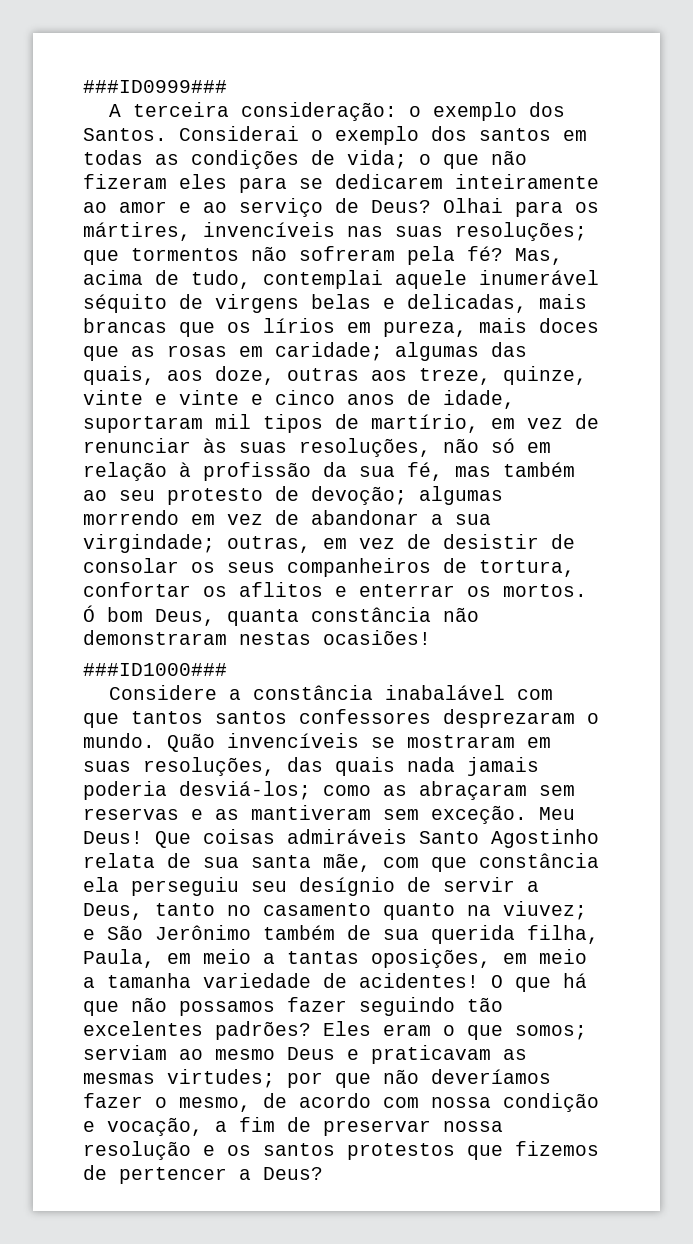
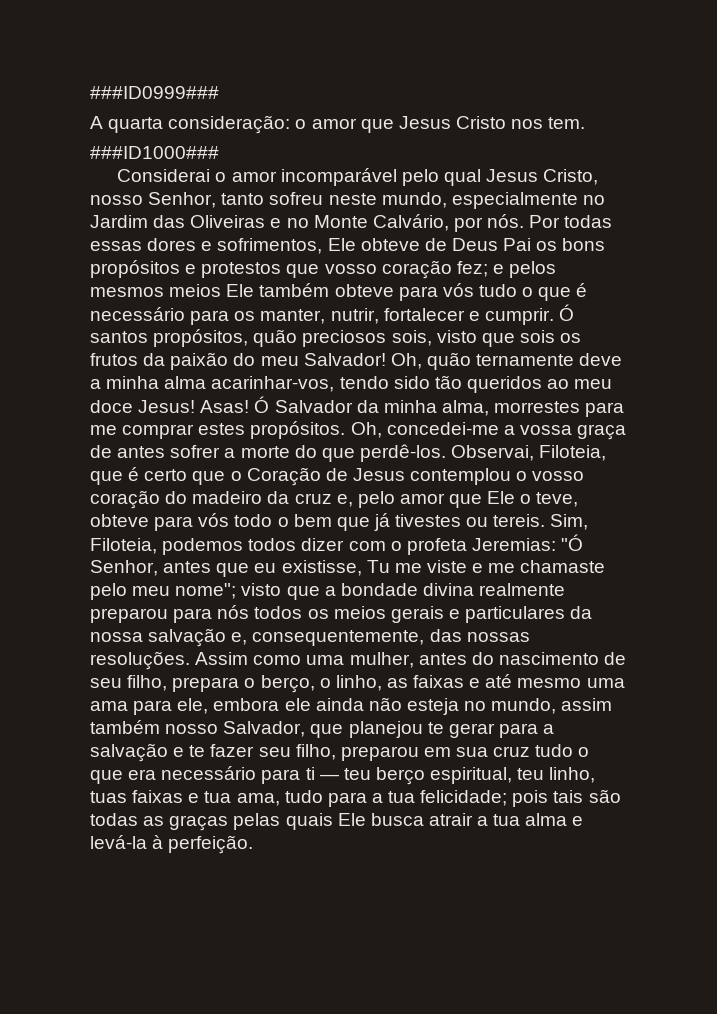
[132,102,229,117] terceira -> [108,117,164,133] quarta
[432,102,565,121] [83,126,587,145] [83,150,527,169] [83,174,599,193] [83,198,599,217] [83,222,587,241] [83,246,563,265] [83,270,599,289] [83,294,587,313] [83,318,599,337] [83,342,527,361] [83,366,587,385] [83,390,515,409] [83,414,599,433] [83,438,551,457] [83,462,575,481] [83,486,503,505] [83,510,491,525] [83,534,575,553] [83,558,575,577] [83,582,587,597] [83,605,479,626] [83,630,431,645] [83,663,227,676] [108,685,553,700] [83,709,599,728] [83,733,551,752] [83,757,539,776] [83,781,575,800] [83,805,575,824] [83,829,599,848] [83,853,599,872] [83,877,539,896] [83,901,587,920] [83,925,599,944] [83,949,587,968] [83,973,587,992] [83,997,503,1016] [83,1021,587,1040] [83,1045,527,1064] [83,1069,551,1088] [83,1093,599,1112] [83,1117,503,1136] [83,1141,599,1160] [83,1165,323,1184] exemplo dos Santos. Considerai o exemplo dos santos em todas as condições de vida; o que não fizeram eles para se dedicarem inteiramente ao amor e ao serviço de Deus? Olhai para os mártires, invencíveis nas suas resoluções; que tormentos não sofreram pela fé? Mas, acima de tudo, contemplai aquele inumerável séquito de virgens belas e delicadas, mais brancas que os lírios em pureza, mais doces que as rosas em caridade; algumas das quais, aos doze, outras aos treze, quinze, vinte e vinte e cinco anos de idade, suportaram mil tipos de martírio, em vez de renunciar às suas resoluções, não só em relação à profissão da sua fé, mas também ao seu protesto de devoção; algumas morrendo em vez de abandonar a sua virgindade; outras, em vez de desistir de consolar os seus companheiros de tortura, confortar os aflitos e enterrar os mortos. Ó bom Deus, quanta constância não demonstraram nestas ocasiões! // ###ID1000### // Considere a constância inabalável com que tantos santos confessores desprezaram o mundo. Quão invencíveis se mostraram em suas resoluções, das quais nada jamais poderia desviá-los; como as abraçaram sem reservas e as mantiveram sem exceção. Meu Deus! Que coisas admiráveis Santo Agostinho relata de sua santa mãe, com que constância ela perseguiu seu desígnio de servir a Deus, tanto no casamento quanto na viuvez; e São Jerônimo também de sua querida filha, Paula, em meio a tantas oposições, em meio a tamanha variedade de acidentes! O que há que não possamos fazer seguindo tão excelentes padrões? Eles eram o que somos; serviam ao mesmo Deus e praticavam as mesmas virtudes; por que não deveríamos fazer o mesmo, de acordo com nossa condição e vocação, a fim de preservar nossa resolução e os santos protestos que fizemos de pertencer a Deus? -> [311,116,586,133] [90,146,219,159] [117,168,599,186] [90,192,605,209] [90,214,613,232] [90,238,606,254] [90,260,557,279] [90,283,588,301] [90,304,575,325] [90,329,582,347] [90,352,623,370] [90,375,613,393] [90,396,625,417] [90,421,627,440] [90,444,607,462] [90,467,585,486] [90,490,579,509] [90,513,589,531] [90,534,584,555] [90,560,606,577] [90,583,566,600] [90,605,593,623] [90,628,530,647] [90,651,627,670] [90,674,625,693] [90,697,613,715] [90,720,555,738] [90,743,590,762] [90,766,596,785] [90,789,621,807] [90,813,584,831] [90,835,254,854] amor que Jesus Cristo nos tem. // ###ID1000### // Considerai o amor incomparável pelo qual Jesus Cristo, nosso Senhor, tanto sofreu neste mundo, especialmente no Jardim das Oliveiras e no Monte Calvário, por nós. Por todas essas dores e sofrimentos, Ele obteve de Deus Pai os bons propósitos e protestos que vosso coração fez; e pelos mesmos meios Ele também obteve para vós tudo o que é necessário para os manter, nutrir, fortalecer e cumprir. Ó santos propósitos, quão preciosos sois, visto que sois os frutos da paixão do meu Salvador! Oh, quão ternamente deve a minha alma acarinhar-vos, tendo sido tão queridos ao meu doce Jesus! Asas! Ó Salvador da minha alma, morrestes para me comprar estes propósitos. Oh, concedei-me a vossa graça de antes sofrer a morte do que perdê-los. Observai, Filoteia, que é certo que o Coração de Jesus contemplou o vosso coração do madeiro da cruz e, pelo amor que Ele o teve, obteve para vós todo o bem que já tivestes ou tereis. Sim, Filoteia, podemos todos dizer com o profeta Jeremias: "Ó Senhor, antes que eu existisse, Tu me viste e me chamaste pelo meu nome"; visto que a bondade divina realmente preparou para nós todos os meios gerais e particulares da nossa salvação e, consequentemente, das nossas resoluções. Assim como uma mulher, antes do nascimento de seu filho, prepara o berço, o linho, as faixas e até mesmo uma ama para ele, embora ele ainda não esteja no mundo, assim também nosso Salvador, que planejou te gerar para a salvação e te fazer seu filho, preparou em sua cruz tudo o que era necessário para ti — teu berço espiritual, teu linho, tuas faixas e tua ama, tudo para a tua felicidade; pois tais são todas as graças pelas quais Ele busca atrair a tua alma e levá-la à perfeição.

